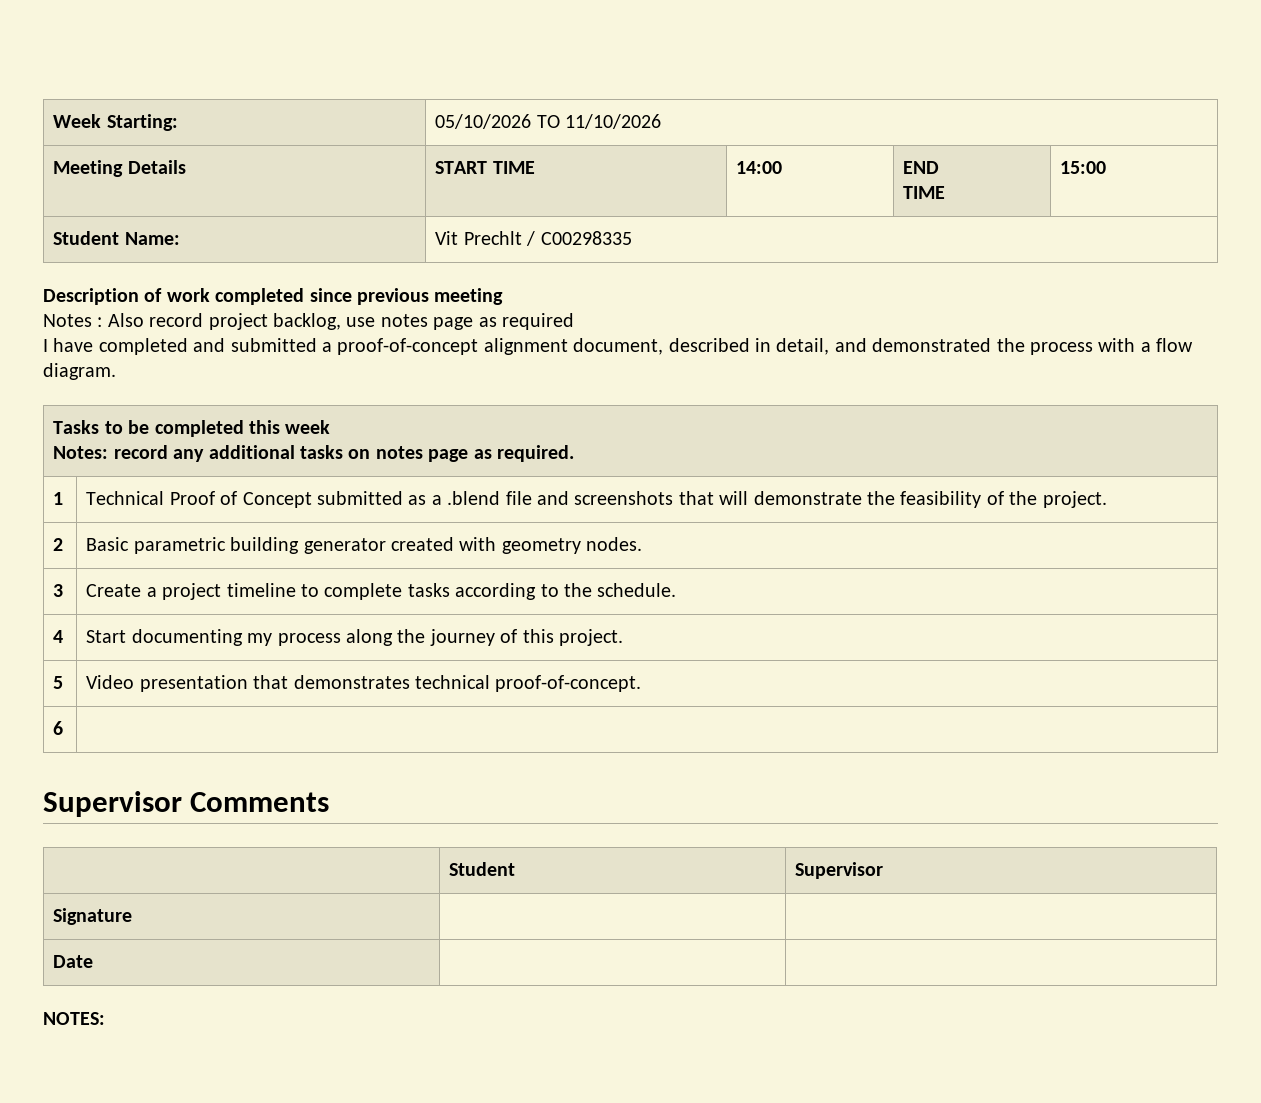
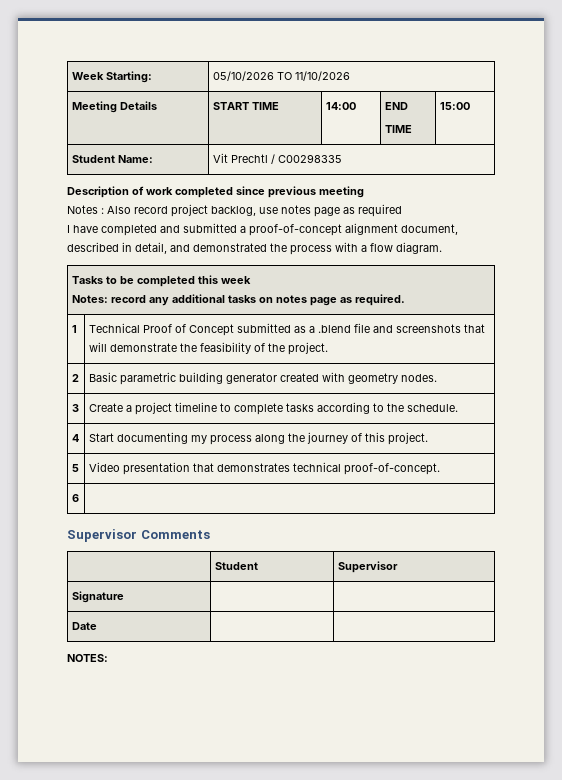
[463,231,522,245] Prechlt -> [230,154,268,163] Prechtl

